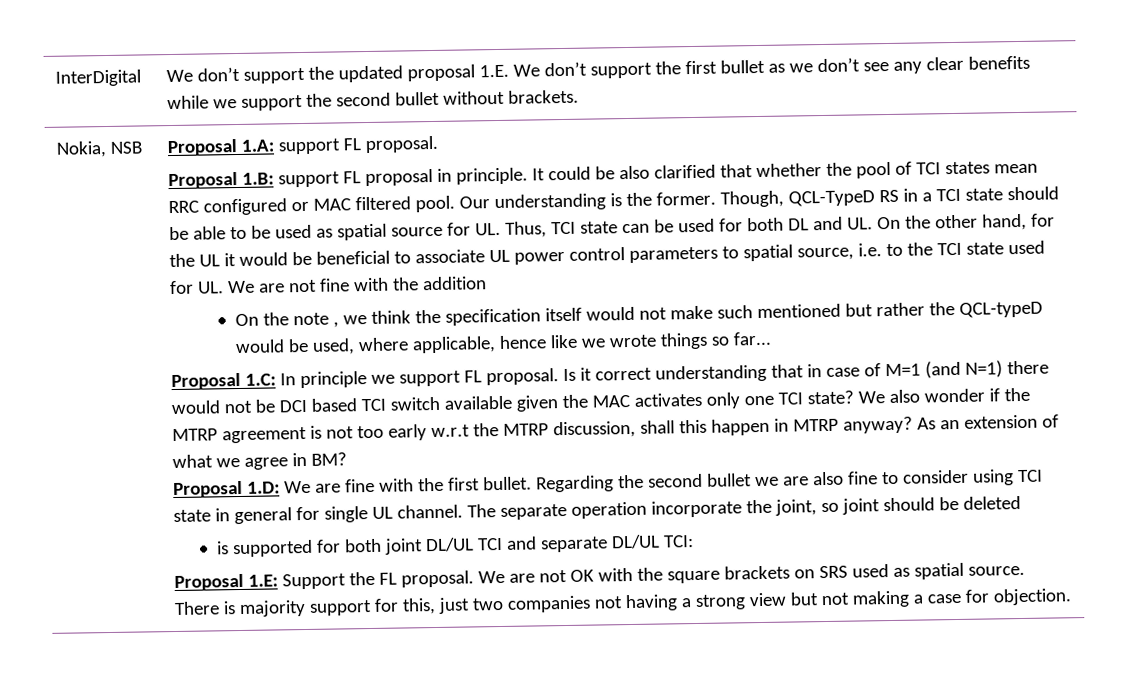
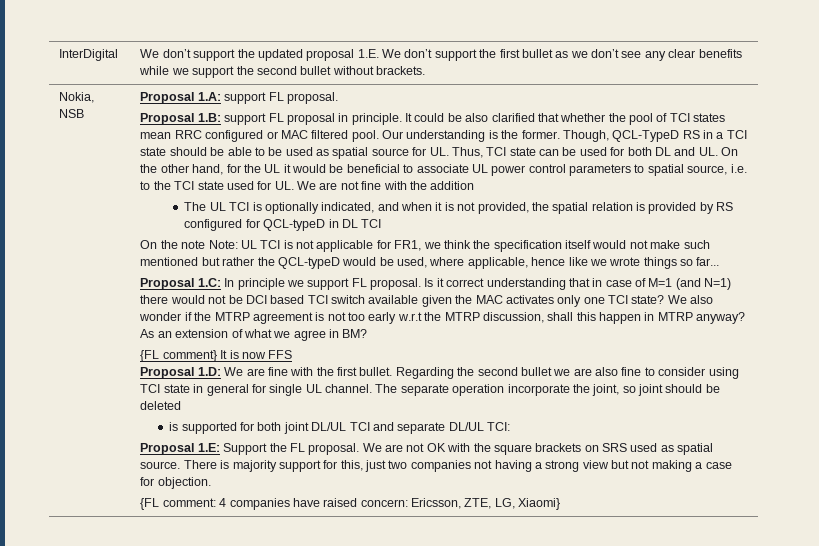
[235,312,340,328] On the note , -> [184,202,734,214] [184,219,382,231] [140,240,422,252] The UL TCI is optionally indicated, and when it is not provided, the spatial relation is provided by RS configured for QCL-typeD in DL TCI // On the note Note: UL TCI is not applicable for FR1,
(348, 459) none -> [140,350,293,362] // {FL comment} It is now FFS
(1073, 597) none -> [140,498,561,510] // {FL comment: 4 companies have raised concern: Ericsson, ZTE, LG, Xiaomi}

